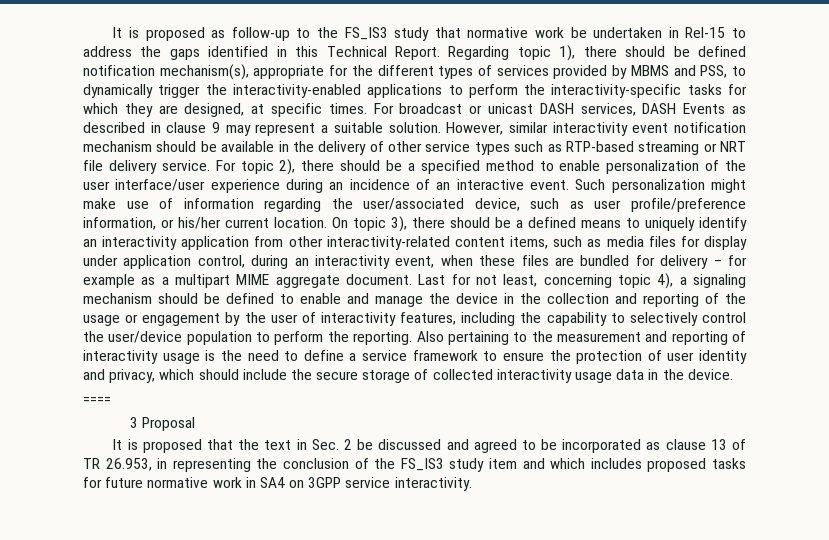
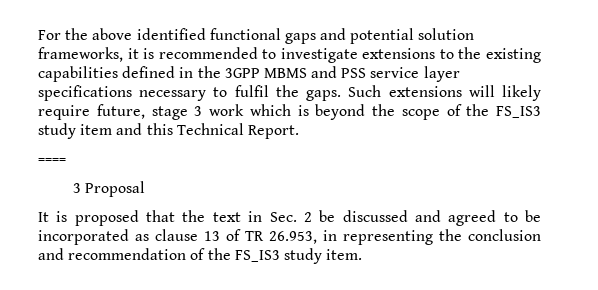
[112,27,746,41] [83,45,747,61] [83,64,746,80] [83,84,747,98] [83,103,746,117] [83,122,747,136] [83,141,746,155] [83,159,746,175] [83,179,746,193] [83,198,746,212] [83,216,747,232] [83,236,748,250] [83,255,747,269] [83,273,747,289] [83,293,746,307] [83,312,746,326] [83,331,746,345] [83,350,747,364] [83,369,733,383] It is proposed as follow-up to the FS_IS3 study that normative work be undertaken in Rel-15 to address the gaps identified in this Technical Report. Regarding topic 1), there should be defined notification mechanism(s), appropriate for the different types of services provided by MBMS and PSS, to dynamically trigger the interactivity-enabled applications to perform the interactivity-specific tasks for which they are designed, at specific times. For broadcast or unicast DASH services, DASH Events as described in clause 9 may represent a suitable solution. However, similar interactivity event notification mechanism should be available in the delivery of other service types such as RTP-based streaming or NRT file delivery service. For topic 2), there should be a specified method to enable personalization of the user interface/user experience during an incidence of an interactive event. Such personalization might make use of information regarding the user/associated device, such as user profile/preference information, or his/her current location. On topic 3), there should be a defined means to uniquely identify an interactivity application from other interactivity-related content items, such as media files for display under application control, during an interactivity event, when these files are bundled for delivery – for example as a multipart MIME aggregate document. Last for not least, concerning topic 4), a signaling mechanism should be defined to enable and manage the device in the collection and reporting of the usage or engagement by the user of interactivity features, including the capability to selectively control the user/device population to perform the reporting. Also pertaining to the measurement and reporting of interactivity usage is the need to define a service framework to ensure the protection of user identity and privacy, which should include the secure storage of collected interactivity usage data in the device. -> [38,28,475,44] [38,47,541,63] [38,66,460,82] [38,85,541,101] [38,104,541,120] [38,123,299,139] For the above identified functional gaps and potential solution frameworks, it is recommended to investigate extensions to the existing capabilities defined in the 3GPP MBMS and PSS service layer specifications necessary to fulfil the gaps. Such extensions will likely require future, stage 3 work which is beyond the scope of the FS_IS3 study item and this Technical Report.
[354,458,747,472] [83,477,472,491] of the FS_IS3 study item and which includes proposed tasks for future normative work in SA4 on 3GPP service interactivity. -> [38,248,363,264] and recommendation of the FS_IS3 study item.

